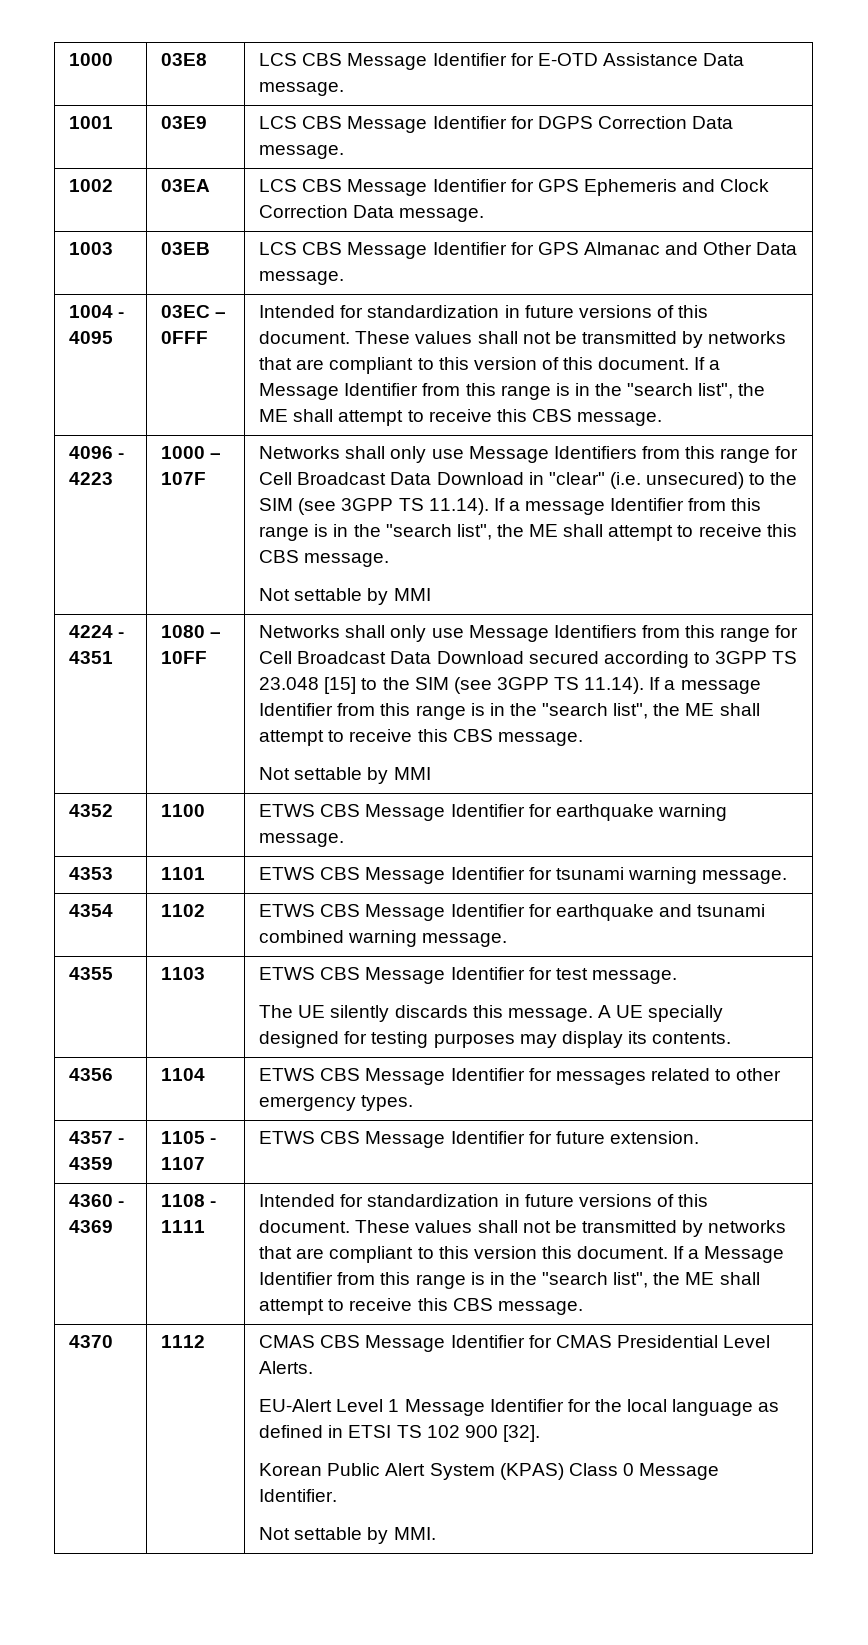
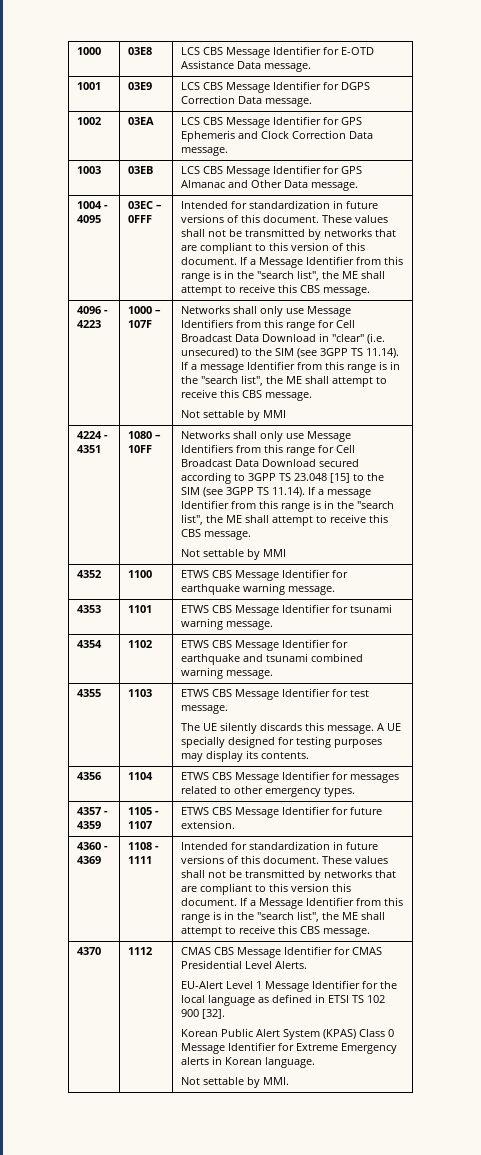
[259,1489,338,1502] Identifier. -> [227,1042,397,1054] [180,1056,315,1068] Identifier for Extreme Emergency alerts in Korean language.

